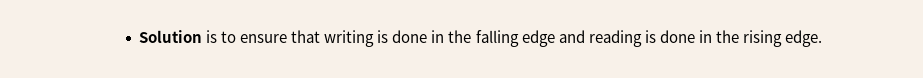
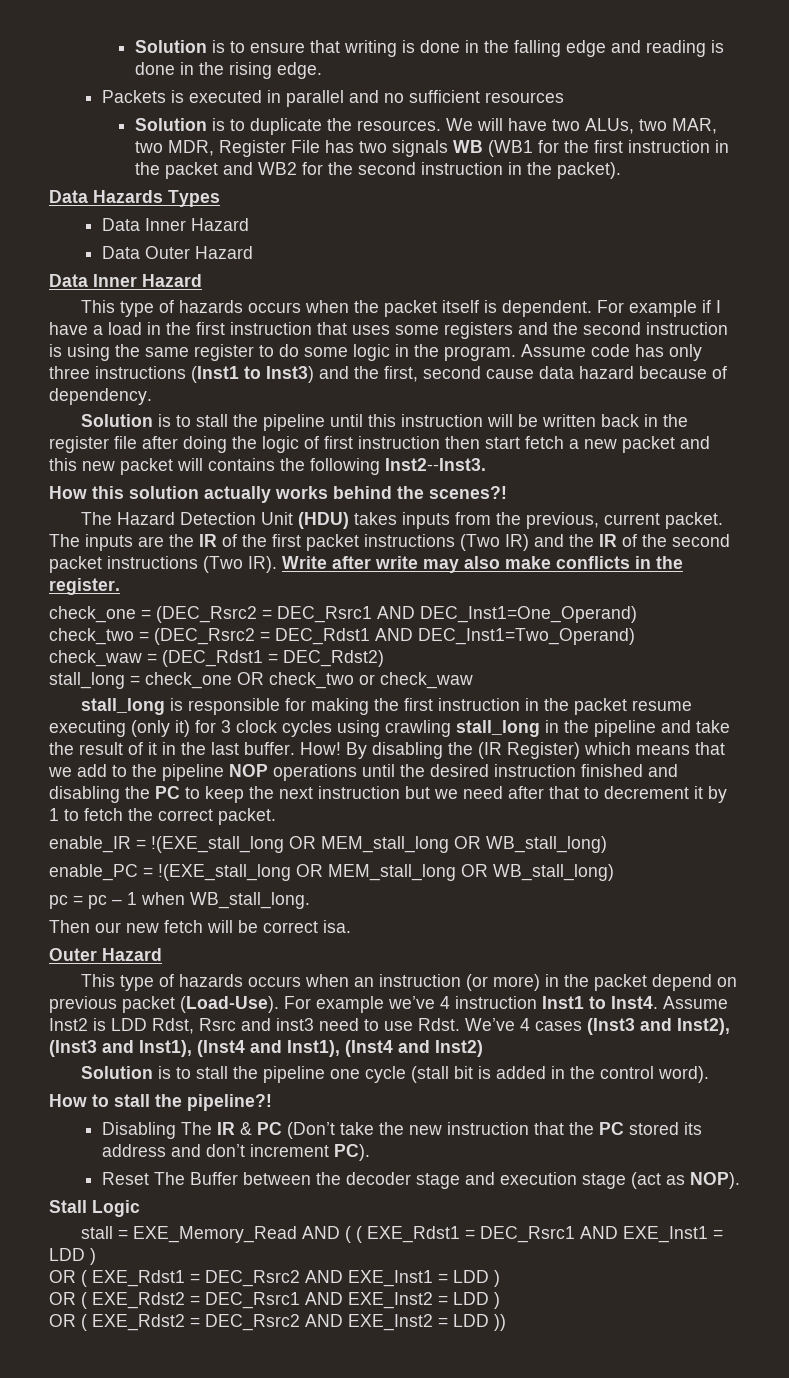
(822, 38) none -> [101,90,564,107] [134,118,717,135] [134,140,729,157] [134,162,621,179] [49,190,220,207] [101,218,249,231] [101,246,253,259] [49,274,202,287] [81,300,722,317] [49,322,728,339] [49,344,702,361] [49,366,727,383] [49,388,152,405] [81,414,689,431] [49,436,710,453] [49,458,486,475] [49,486,507,503] [81,512,724,529] [49,534,730,551] [49,556,683,573] [49,578,120,595] [49,606,637,623] [49,628,635,645] [49,650,384,667] [49,672,473,689] [81,698,693,715] [49,720,730,737] [49,742,725,759] [48,764,678,781] [49,786,727,803] [49,808,276,825] [49,836,607,853] [49,864,614,881] [49,892,310,909] [49,920,351,933] [49,948,162,961] [81,974,738,991] [49,996,728,1013] [49,1018,730,1035] [49,1040,483,1057] [81,1066,710,1083] [49,1094,272,1111] [101,1122,702,1139] [101,1144,370,1161] [101,1172,740,1189] [49,1200,140,1217] [81,1226,724,1243] [49,1248,96,1265] [49,1270,500,1287] [49,1292,500,1309] [49,1314,506,1331] // Packets is executed in parallel and no sufficient resources // Solution is to duplicate the resources. We will have two ALUs, two MAR, two MDR, Register File has two signals WB (WB1 for the first instruction in the packet and WB2 for the second instruction in the packet). // Data Hazards Types // Data Inner Hazard // Data Outer Hazard // Data Inner Hazard // This type of hazards occurs when the packet itself is dependent. For example if I have a load in the first instruction that uses some registers and the second instruction is using the same register to do some logic in the program. Assume code has only three instructions (Inst1 to Inst3) and the first, second cause data hazard because of dependency. // Solution is to stall the pipeline until this instruction will be written back in the register file after doing the logic of first instruction then start fetch a new packet and this new packet will contains the following Inst2--Inst3. // How this solution actually works behind the scenes?! // The Hazard Detection Unit (HDU) takes inputs from the previous, current packet. The inputs are the IR of the first packet instructions (Two IR) and the IR of the second packet instructions (Two IR). Write after write may also make conflicts in the register. // check_one = (DEC_Rsrc2 = DEC_Rsrc1 AND DEC_Inst1=One_Operand) // check_two = (DEC_Rsrc2 = DEC_Rdst1 AND DEC_Inst1=Two_Operand) // check_waw = (DEC_Rdst1 = DEC_Rdst2) // stall_long = check_one OR check_two or check_waw // stall_long is responsible for making the first instruction in the packet resume executing (only it) for 3 clock cycles using crawling stall_long in the pipeline and take the result of it in the last buffer. How! By disabling the (IR Register) which means that we add to the pipeline NOP operations until the desired instruction finished and disabling the PC to keep the next instruction but we need after that to decrement it by 1 to fetch the correct packet. // enable_IR = !(EXE_stall_long OR MEM_stall_long OR WB_stall_long) // enable_PC = !(EXE_stall_long OR MEM_stall_long OR WB_stall_long) // pc = pc – 1 when WB_stall_long. // Then our new fetch will be correct isa. // Outer Hazard // This type of hazards occurs when an instruction (or more) in the packet depend on previous packet (Load-Use). For example we’ve 4 instruction Inst1 to Inst4. Assume Inst2 is LDD Rdst, Rsrc and inst3 need to use Rdst. We’ve 4 cases (Inst3 and Inst2), (Inst3 and Inst1), (Inst4 and Inst1), (Inst4 and Inst2) // Solution is to stall the pipeline one cycle (stall bit is added in the control word). // How to stall the pipeline?! // Disabling The IR & PC (Don’t take the new instruction that the PC stored its address and don’t increment PC). // Reset The Buffer between the decoder stage and execution stage (act as NOP). // Stall Logic // stall = EXE_Memory_Read AND ( ( EXE_Rdst1 = DEC_Rsrc1 AND EXE_Inst1 = LDD ) // OR ( EXE_Rdst1 = DEC_Rsrc2 AND EXE_Inst1 = LDD ) // OR ( EXE_Rdst2 = DEC_Rsrc1 AND EXE_Inst2 = LDD ) // OR ( EXE_Rdst2 = DEC_Rsrc2 AND EXE_Inst2 = LDD ))

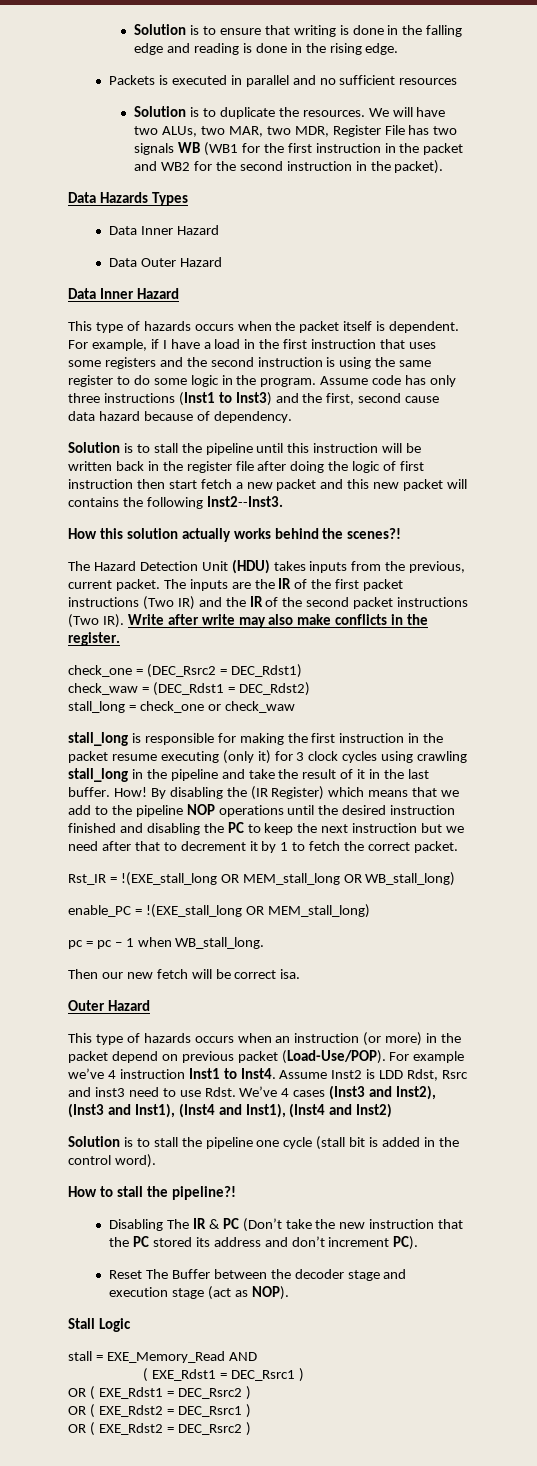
[629,300,698,317] example -> [91,339,147,351] example,
[277,606,637,623] [49,628,635,645] DEC_Rsrc1 AND DEC_Inst1=One_Operand) // check_two = (DEC_Rsrc2 = DEC_Rdst1 AND DEC_Inst1=Two_Operand) -> [230,664,302,678] DEC_Rdst1)
[237,672,354,689] OR check_two -> (204, 707) none
[49,836,131,853] enable_IR -> [68,874,106,885] Rst_IR
[328,864,614,881] MEM_stall_long OR WB_stall_long) -> [267,904,370,918] MEM_stall_long)
[180,996,279,1013] (Load-Use). -> [281,1050,386,1064] (Load-Use/POP).
[345,1226,352,1243] ( -> (257, 1356) //
[580,1226,724,1243] [49,1248,85,1261] AND EXE_Inst1 = LDD -> (296, 1375) none
[305,1270,489,1287] AND EXE_Inst1 = LDD -> (242, 1393) none
[305,1292,489,1309] AND EXE_Inst2 = LDD -> (242, 1411) none
[305,1314,506,1331] AND EXE_Inst2 = LDD )) -> [245,1422,251,1436] )

